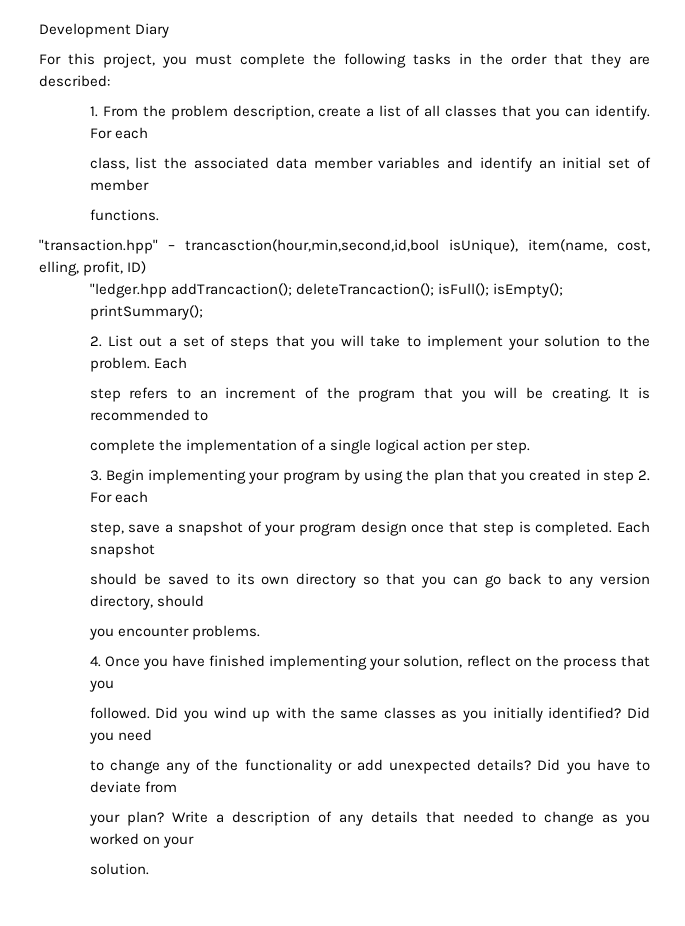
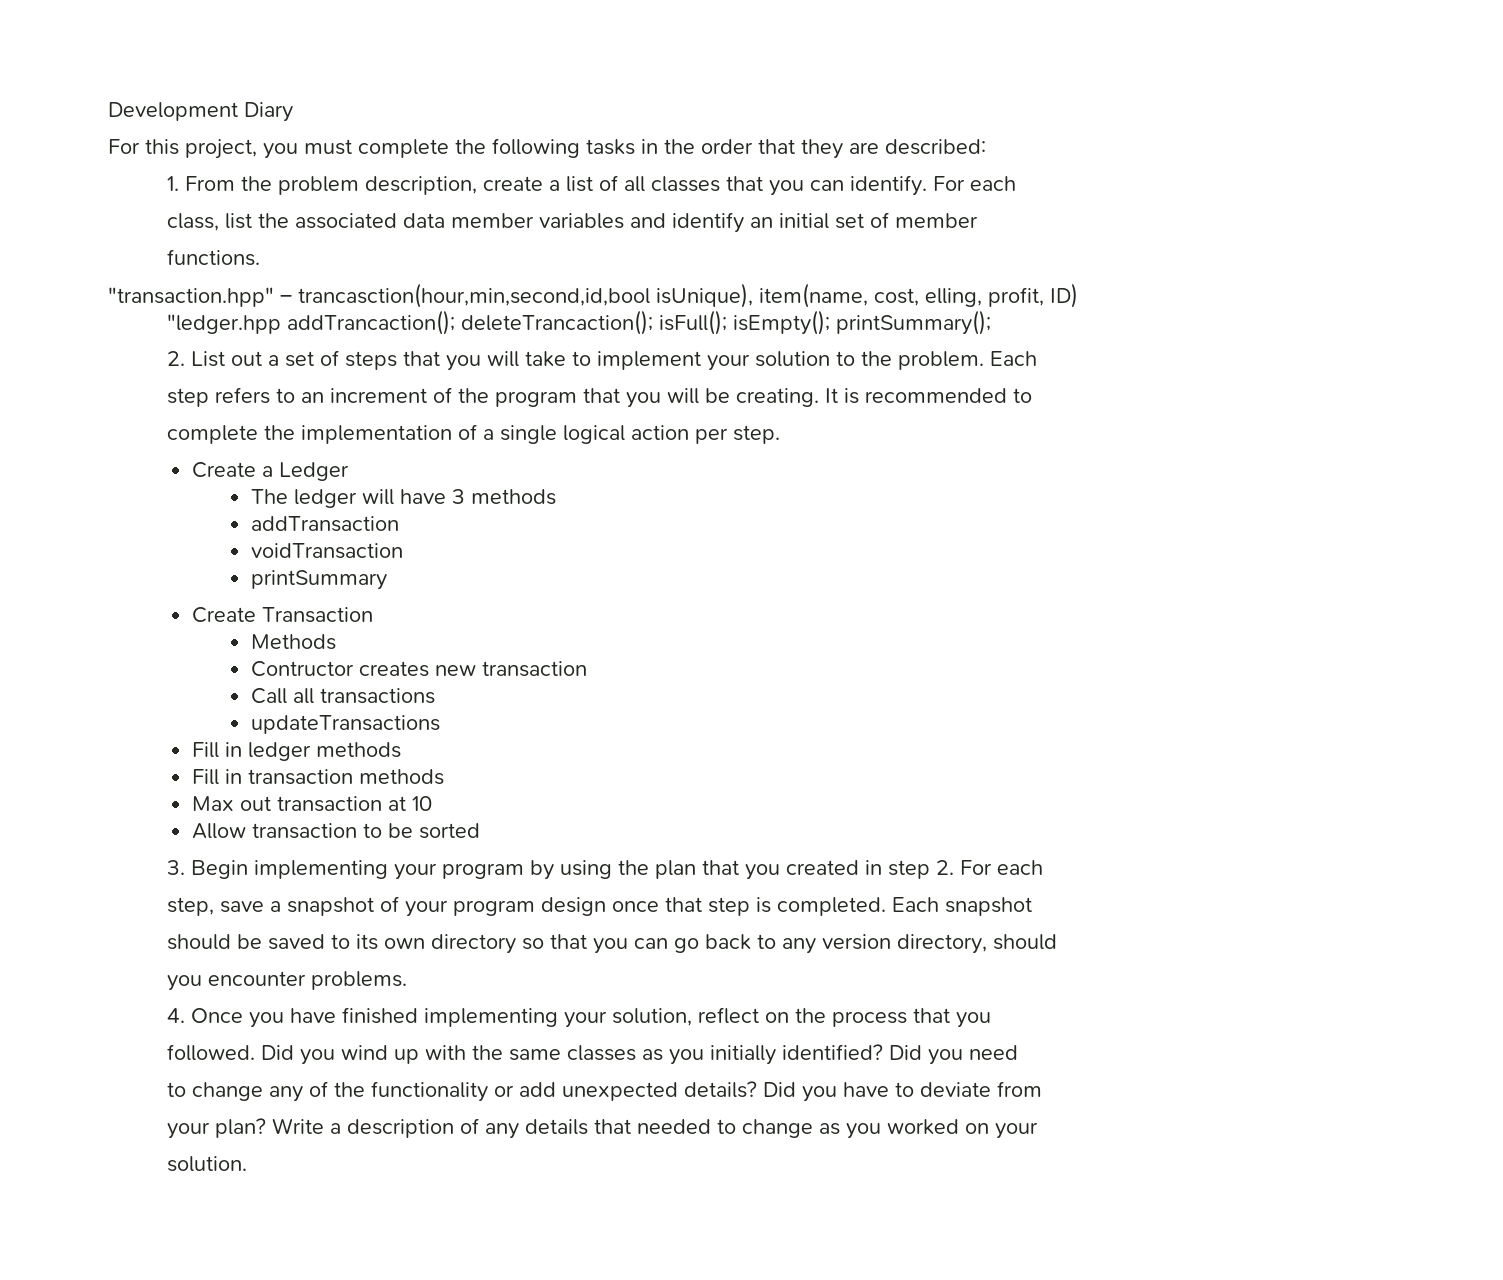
(531, 447) none -> [191,462,349,481] [250,489,556,508] [250,516,399,532] [250,543,403,559] [250,570,387,590] [191,607,373,623] [250,634,336,650] [250,661,587,677] [250,688,435,704] [250,715,440,734] [191,742,401,761] [191,769,444,785] [191,796,432,812] [191,823,480,839] // Create a Ledger // The ledger will have 3 methods // addTransaction // voidTransaction // printSummary // Create Transaction // Methods // Contructor creates new transaction // Call all transactions // updateTransactions // Fill in ledger methods // Fill in transaction methods // Max out transaction at 10 // Allow transaction to be sorted

